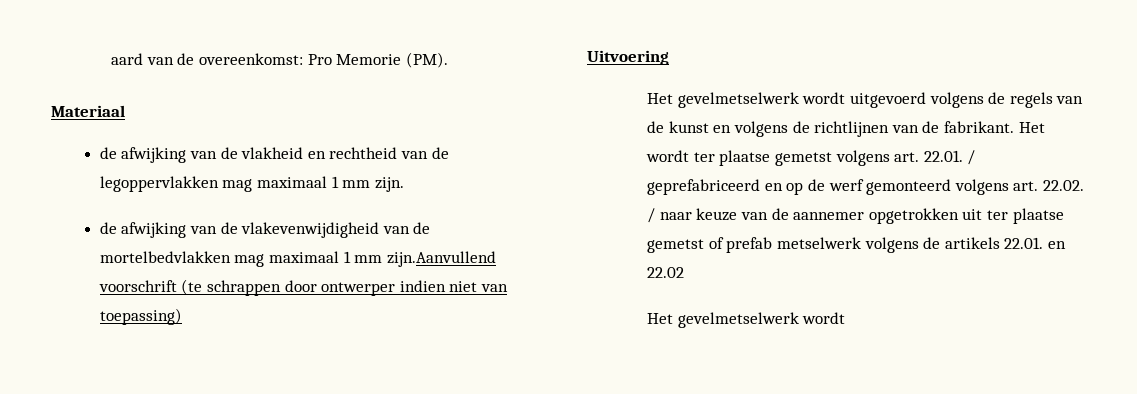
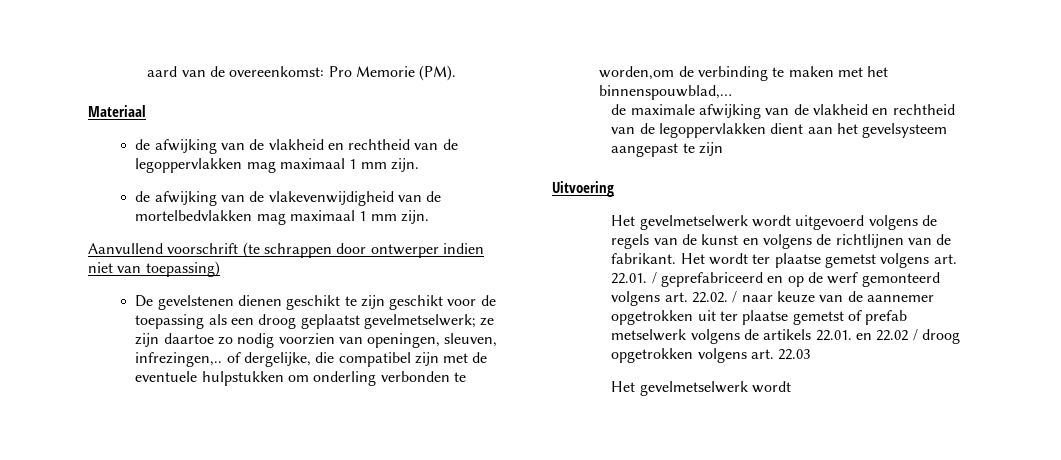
[386,251,496,267] zijn.Aanvullend -> [400,210,429,224] [88,243,163,254] zijn. // Aanvullend
(182, 316) none -> [135,295,496,310] [135,314,495,329] [135,333,498,348] [135,352,488,367] [135,371,466,386] [599,66,889,81] [599,85,733,100] [611,104,955,119] [611,123,948,138] [611,142,723,157] // De gevelstenen dienen geschikt te zijn geschikt voor de toepassing als een droog geplaatst gevelmetselwerk; ze zijn daartoe zo nodig voorzien van openingen, sleuven, infrezingen,.. of dergelijke, die compatibel zijn met de eventuele hulpstukken om onderling verbonden te worden,om de verbinding te maken met het binnenspouwblad,… // de maximale afwijking van de vlakheid en rechtheid van de legoppervlakken dient aan het gevelsysteem aangepast te zijn
(685, 272) none -> [912,329,960,344] [611,348,811,363] / droog opgetrokken volgens art. 22.03

